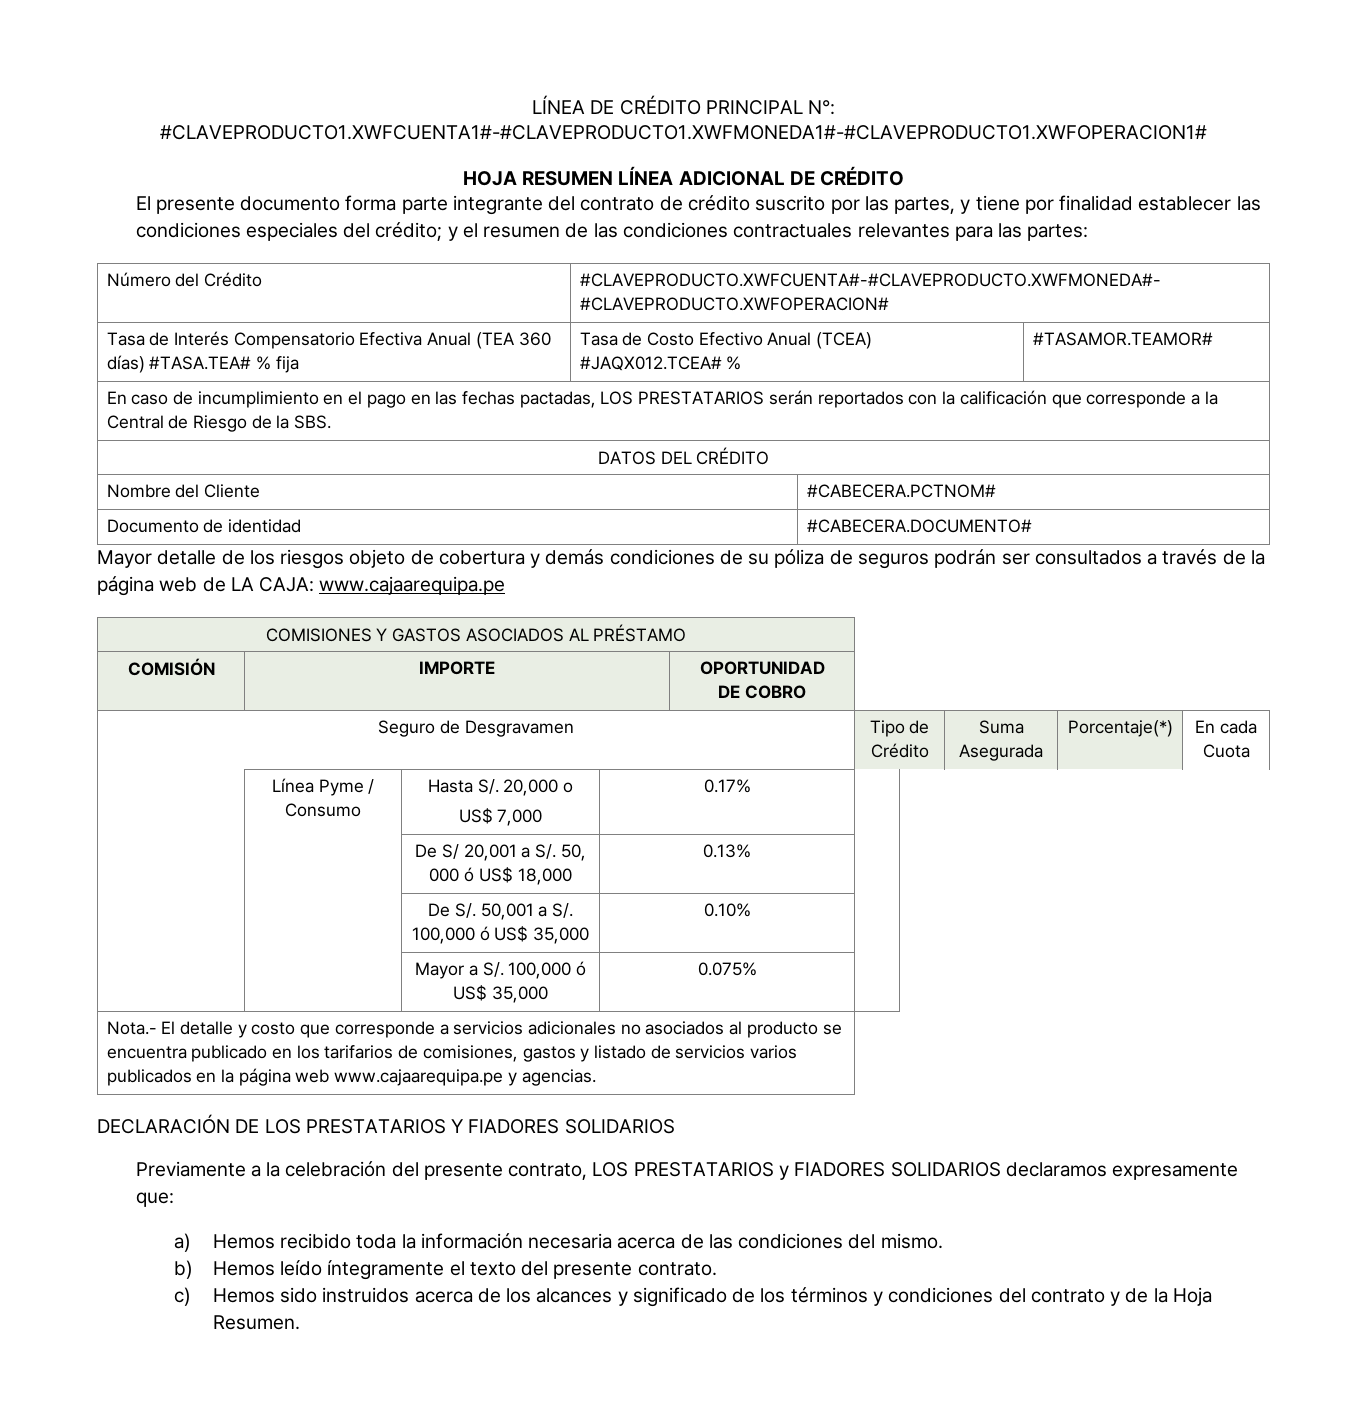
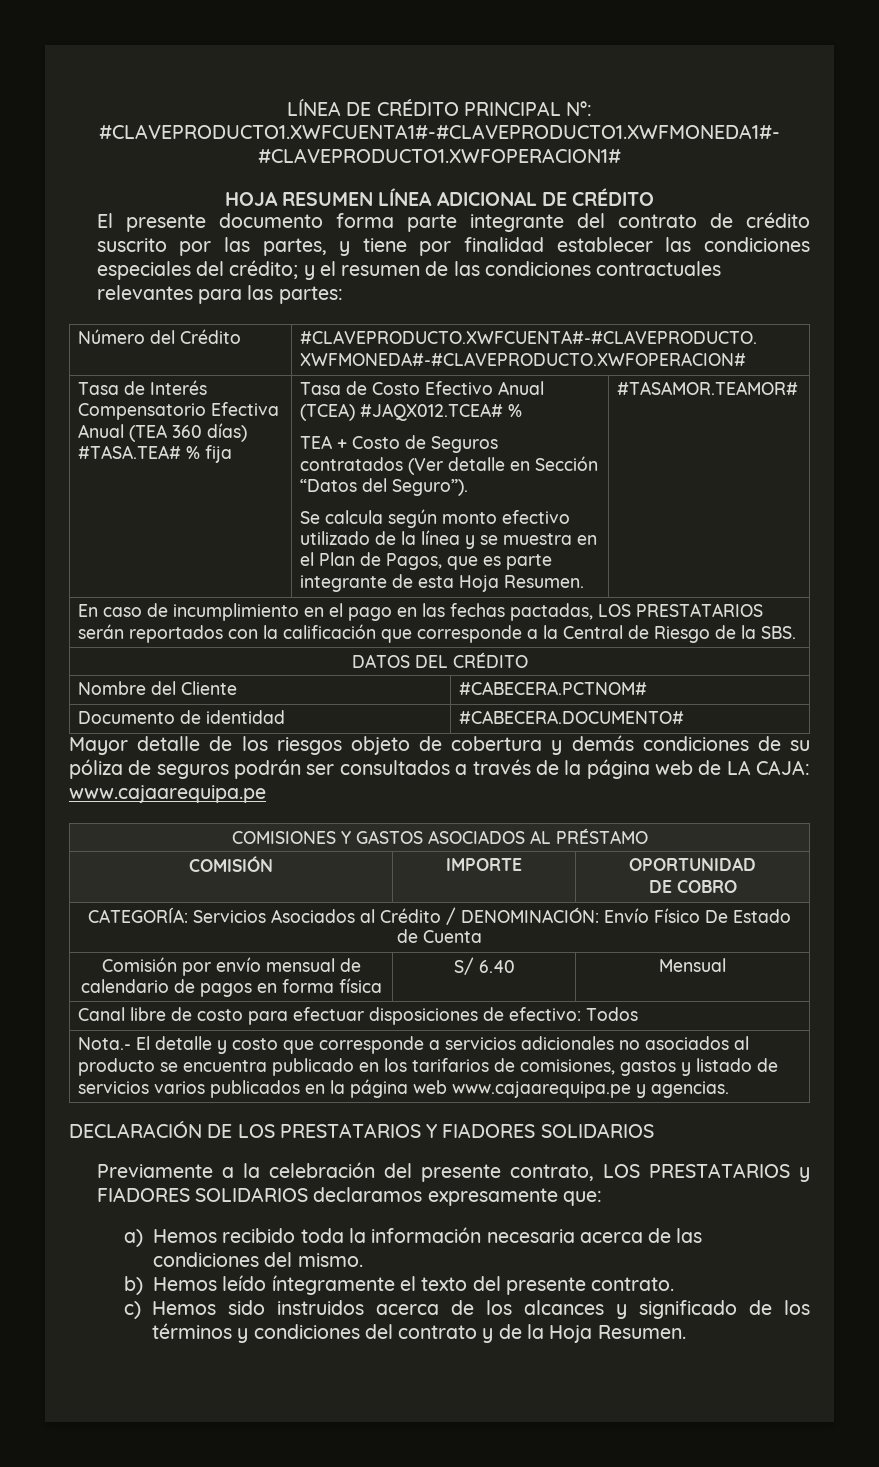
(742, 363) none -> [300,435,499,453] [300,456,599,475] [300,478,469,496] [300,509,571,528] [300,530,598,549] [300,552,553,570] [300,574,585,592] // TEA + Costo de Seguros contratados (Ver detalle en Sección “Datos del Seguro”). // Se calcula según monto efectivo utilizado de la línea y se muestra en el Plan de Pagos, que es parte integrante de esta Hoja Resumen.
[378,720,574,737] [869,720,930,737] [870,743,929,758] [978,720,1024,734] [959,744,1043,761] [1067,720,1173,737] [1195,720,1257,734] [1202,744,1250,758] [271,778,375,796] [285,803,361,817] [427,779,574,796] [458,808,543,826] [703,779,751,793] [415,844,586,861] [429,867,572,885] [703,844,751,858] [428,903,573,920] [411,926,590,944] [703,903,751,917] [415,961,586,979] [453,985,548,1003] [697,962,757,976] Seguro de Desgravamen | Tipo de Crédito | Suma Asegurada | Porcentaje(*) | En cada Cuota // | Línea Pyme / Consumo | Hasta S/. 20,000 o // US$ 7,000 | 0.17% | // | | De S/ 20,001 a S/. 50, 000 ó US$ 18,000 | 0.13% | // | | De S/. 50,001 a S/. 100,000 ó US$ 35,000 | 0.10% | // | | Mayor a S/. 100,000 ó US$ 35,000 | 0.075% | -> [87,907,791,925] [397,929,482,943] [101,957,361,976] [80,978,382,997] [453,957,515,975] [659,958,726,972] [78,1007,639,1025] CATEGORÍA: Servicios Asociados al Crédito / DENOMINACIÓN: Envío Físico De Estado de Cuenta // Comisión por envío mensual de calendario de pagos en forma física | S/ 6.40 | Mensual // Canal libre de costo para efectuar disposiciones de efectivo: Todos

